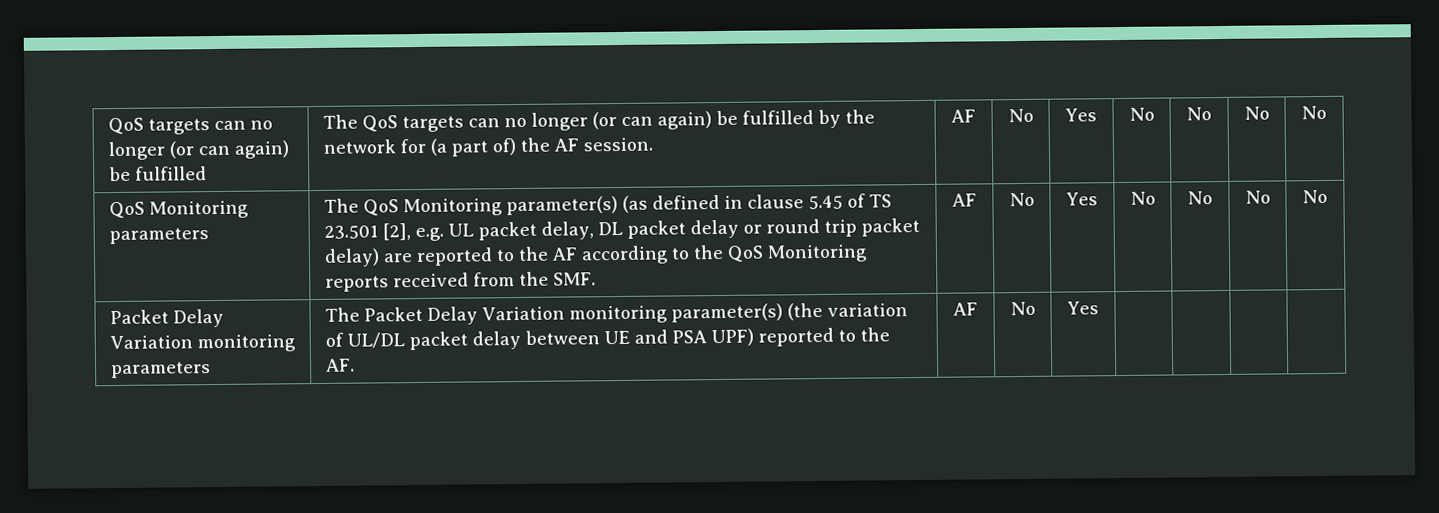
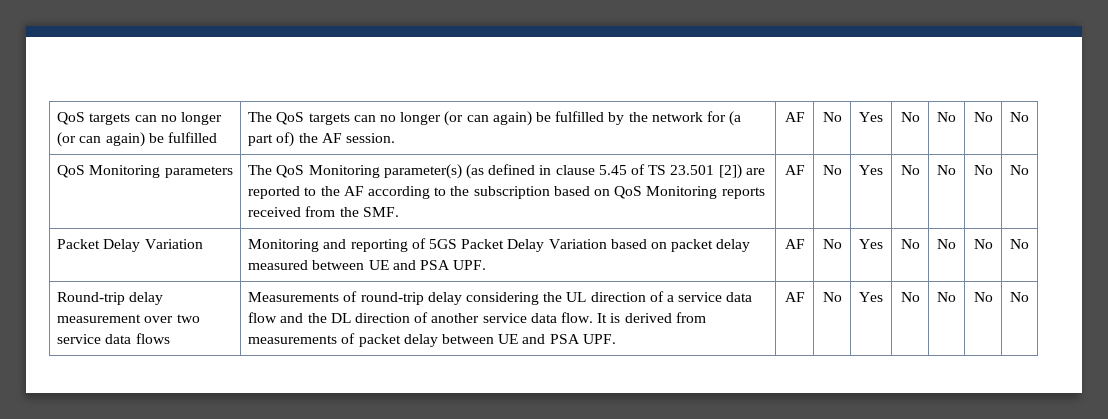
[381,218,920,242] [323,248,380,267] [2], e.g. UL packet delay, DL packet delay or round trip packet delay) -> [718,164,742,179] [2])
(724, 252) none -> [473,186,610,199] subscription based on
[196,334,296,353] [110,361,211,379] [324,302,908,325] [324,327,890,351] [324,358,355,372] [953,302,978,316] [1009,301,1036,316] [1067,301,1100,315] monitoring parameters | The Packet Delay Variation monitoring parameter(s) (the variation of UL/DL packet delay between UE and PSA UPF) reported to the AF. | AF | No | Yes | | | | -> [248,238,751,252] [248,260,487,270] [784,239,805,249] [822,239,842,249] [859,239,883,249] [900,239,920,249] [937,239,956,249] [973,239,993,249] [1010,239,1029,249] [57,292,164,305] [57,314,200,323] [57,333,170,344] [248,291,753,305] [248,312,706,323] [248,333,616,347] [784,292,805,302] [822,292,842,302] [859,292,883,302] [900,292,920,302] [937,292,956,302] [973,292,993,302] [1010,292,1029,302] | Monitoring and reporting of 5GS Packet Delay Variation based on packet delay measured between UE and PSA UPF. | AF | No | Yes | No | No | No | No // Round-trip delay measurement over two service data flows | Measurements of round-trip delay considering the UL direction of a service data flow and the DL direction of another service data flow. It is derived from measurements of packet delay between UE and PSA UPF. | AF | No | Yes | No | No | No | No

